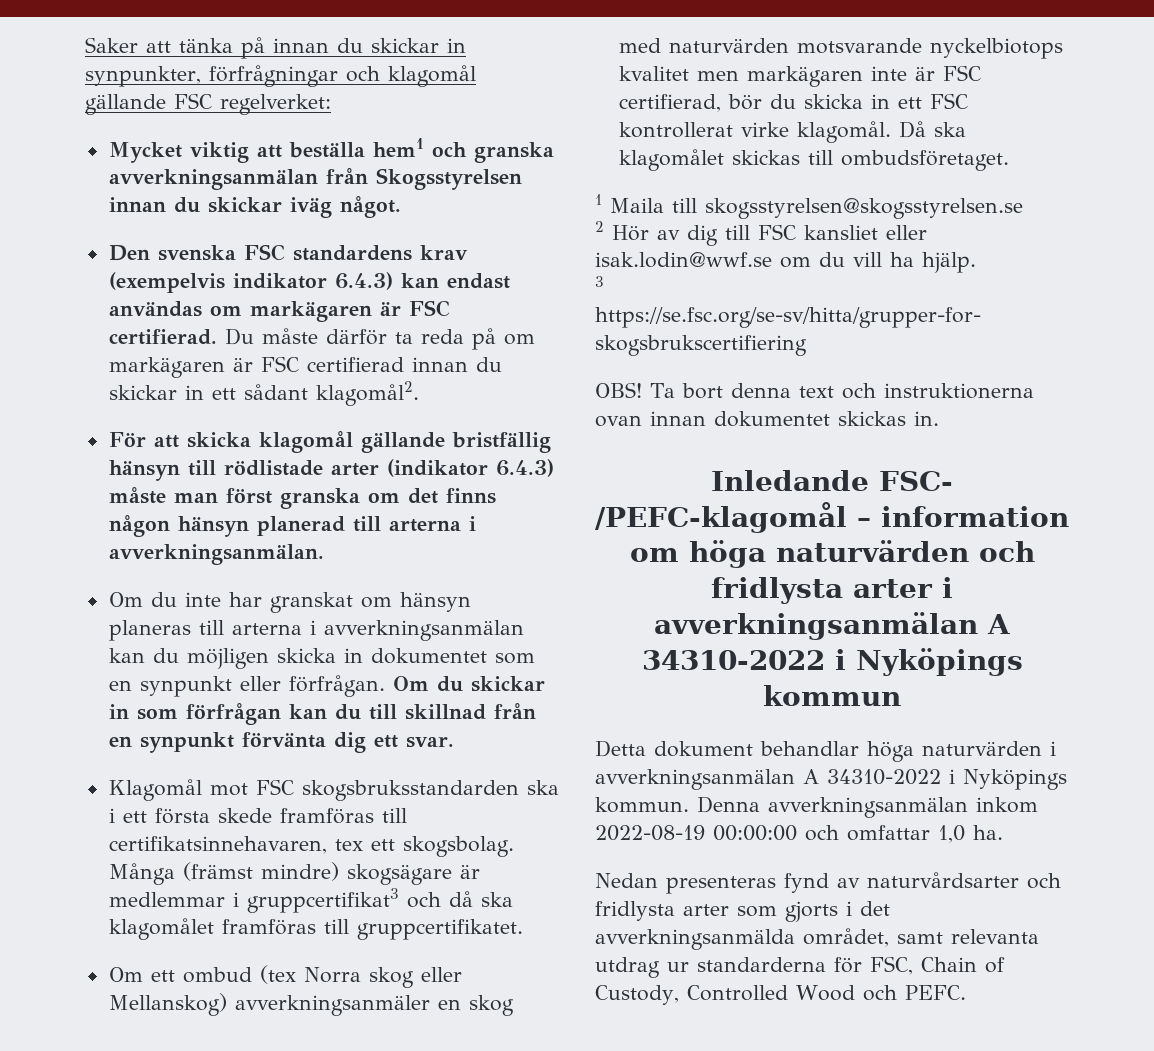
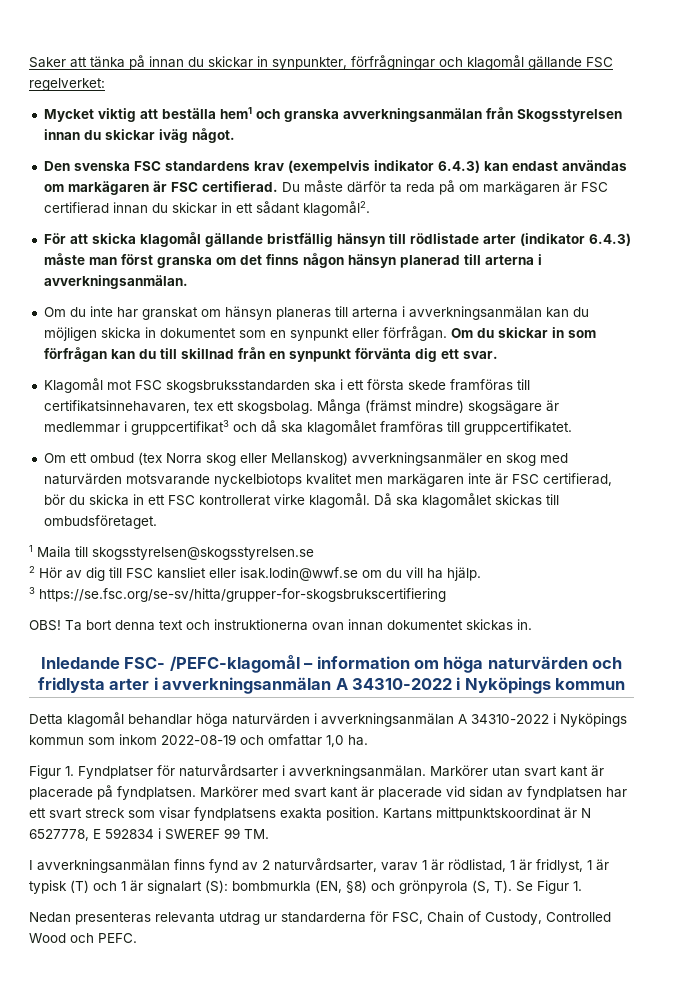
[654,741,753,757] dokument -> [67,712,124,727] klagomål
[595,796,968,818] kommun. Denna avverkningsanmälan -> [29,735,115,745] kommun som
[713,825,797,841] 00:00:00 -> (236, 739) none
[595,872,1061,894] [595,901,890,922] [595,928,943,950] Nedan presenteras fynd av naturvårdsarter och fridlysta arter som gjorts i det avverkningsanmälda området, samt -> [29,764,604,779] [29,785,627,800] [29,807,591,821] [29,828,269,841] [29,858,609,873] [29,880,582,894] [29,912,151,925] Figur 1. Fyndplatser för naturvårdsarter i avverkningsanmälan. Markörer utan svart kant är placerade på fyndplatsen. Markörer med svart kant är placerade vid sidan av fyndplatsen har ett svart streck som visar fyndplatsens exakta position. Kartans mittpunktskoordinat är N 6527778, E 592834 i SWEREF 99 TM. // I avverkningsanmälan finns fynd av 2 naturvårdsarter, varav 1 är rödlistad, 1 är fridlyst, 1 är typisk (T) och 1 är signalart (S): bombmurkla (EN, §8) och grönpyrola (S, T). Se Figur 1. // Nedan presenteras

